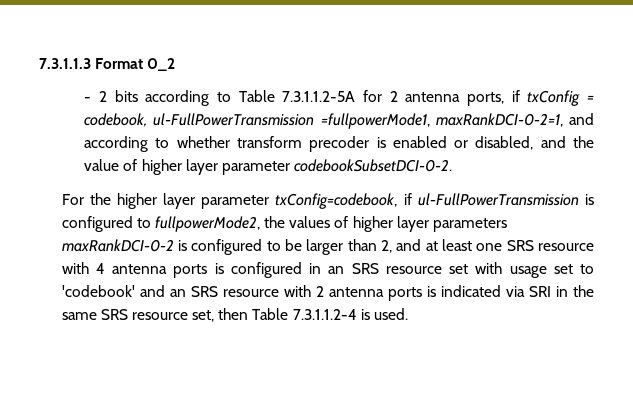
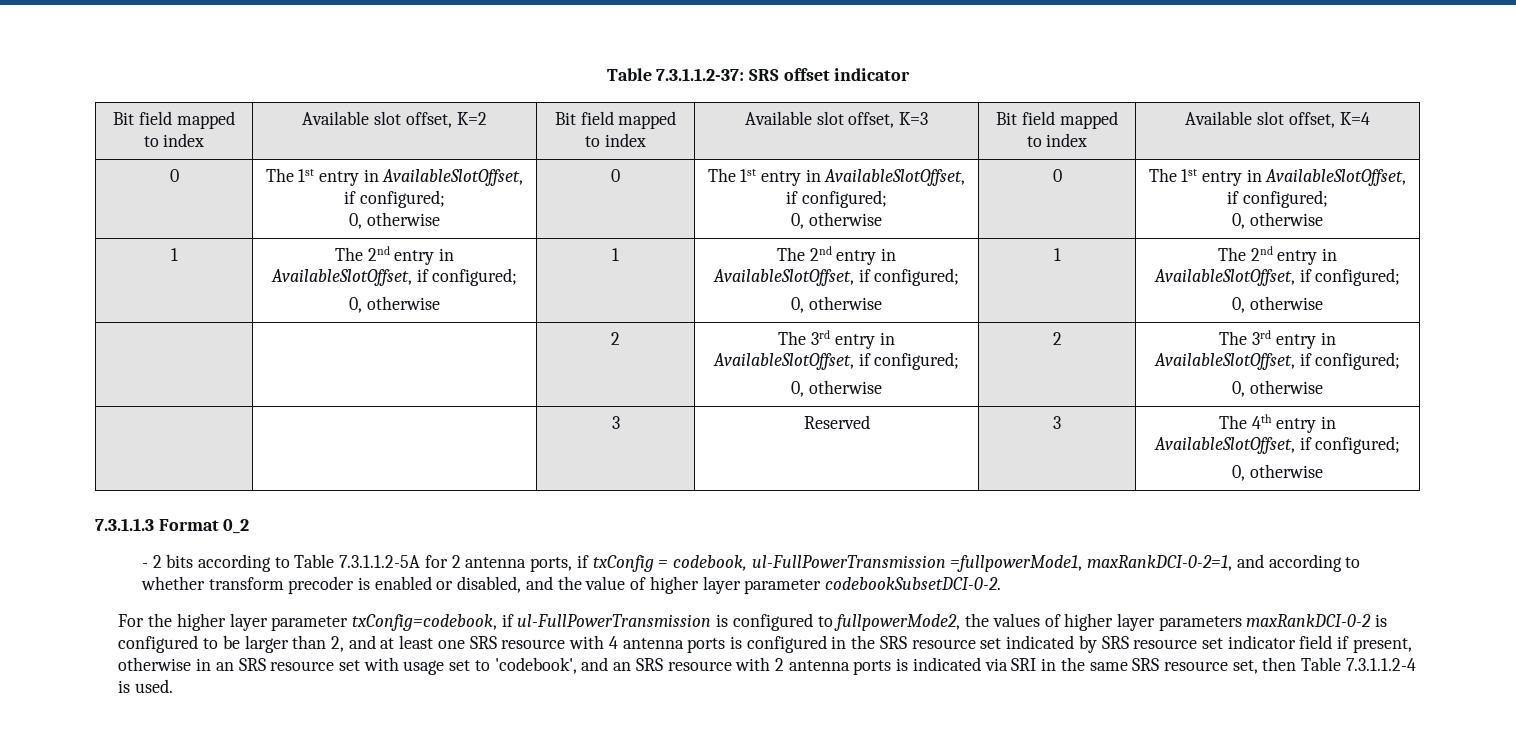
(39, 63) none -> [606,68,911,81] [113,111,235,129] [143,133,205,147] [302,111,487,128] [554,111,677,129] [585,133,646,147] [744,111,929,128] [996,111,1118,129] [1026,133,1088,147] [1185,111,1370,128] [169,169,179,182] [265,168,524,186] [344,190,445,208] [349,212,440,229] [611,169,620,182] [707,168,966,186] [786,190,887,208] [791,212,882,229] [1052,169,1062,182] [1148,168,1407,186] [1227,190,1328,208] [1232,212,1323,229] [170,248,178,261] [334,246,455,265] [270,268,518,286] [349,296,440,313] [612,248,619,261] [776,246,897,265] [712,268,960,286] [791,296,882,313] [1053,248,1061,261] [1217,246,1338,265] [1153,268,1401,286] [1232,296,1323,313] [611,332,620,345] [778,330,895,349] [712,352,960,370] [791,380,882,397] [1052,332,1062,345] [1219,330,1336,349] [1153,352,1401,370] [1232,380,1323,397] [611,416,620,429] [803,415,870,429] [1053,416,1061,429] [1218,414,1337,433] [1153,436,1401,454] [1232,464,1323,481] Table 7.3.1.1.2-37: SRS offset indicator // Bit field mapped to index | Available slot offset, K=2 | Bit field mapped to index | Available slot offset, K=3 | Bit field mapped to index | Available slot offset, K=4 // 0 | The 1st entry in AvailableSlotOffset, if configured; // 0, otherwise | 0 | The 1st entry in AvailableSlotOffset, if configured; // 0, otherwise | 0 | The 1st entry in AvailableSlotOffset, if configured; // 0, otherwise // 1 | The 2nd entry in AvailableSlotOffset, if configured; // 0, otherwise | 1 | The 2nd entry in AvailableSlotOffset, if configured; // 0, otherwise | 1 | The 2nd entry in AvailableSlotOffset, if configured; // 0, otherwise // | | 2 | The 3rd entry in AvailableSlotOffset, if configured; // 0, otherwise | 2 | The 3rd entry in AvailableSlotOffset, if configured; // 0, otherwise // | | 3 | Reserved | 3 | The 4th entry in AvailableSlotOffset, if configured; // 0, otherwise //
(322, 268) none -> [851,635,1412,653] [118,657,212,671] the SRS resource set indicated by SRS resource set indicator field if present, otherwise in
[61,285,135,297] 'codebook' -> [494,657,577,674] 'codebook',

